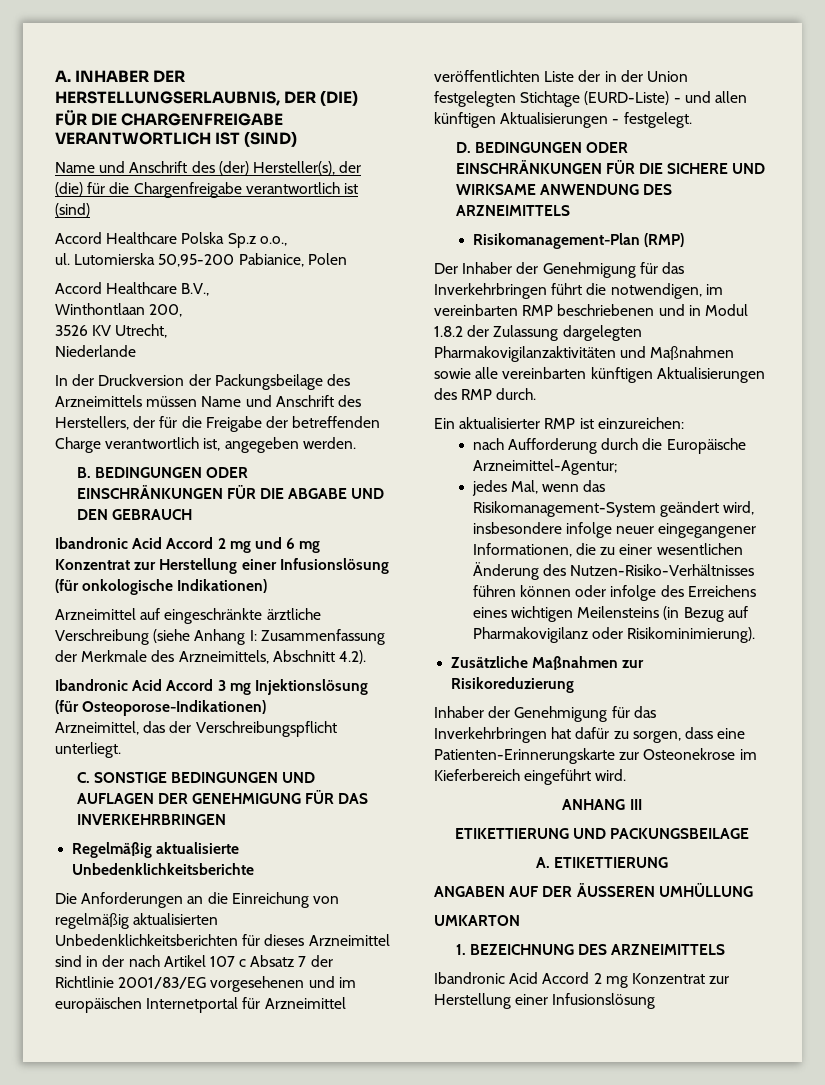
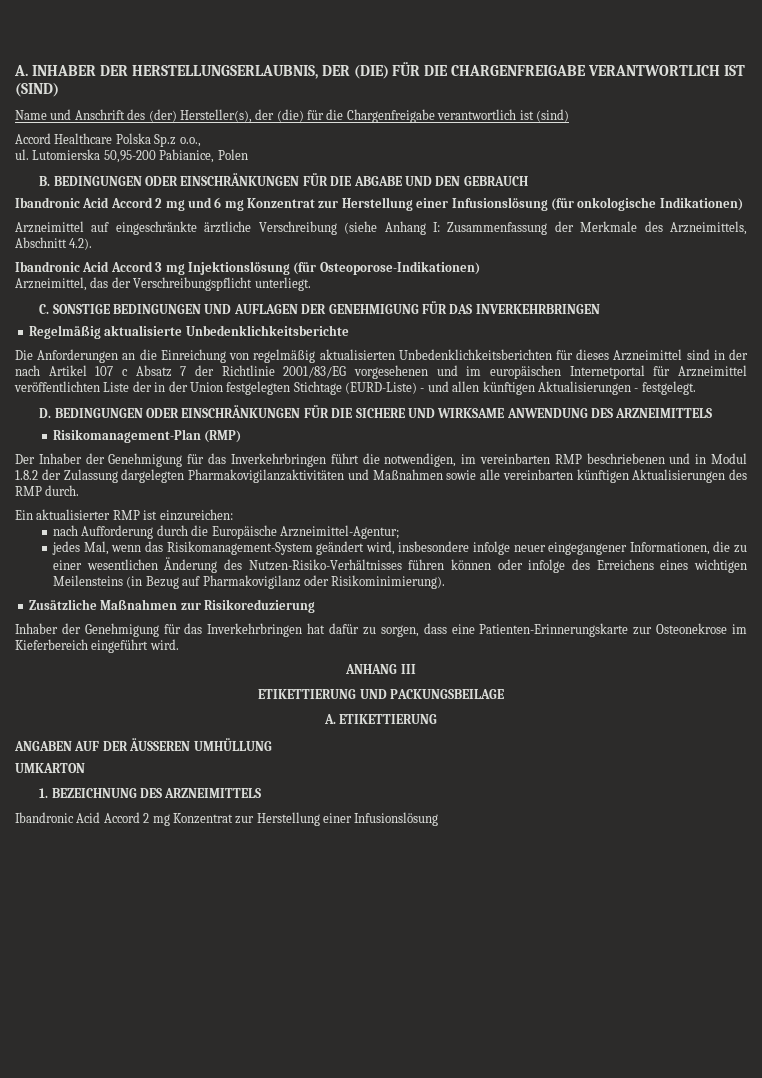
[55,282,210,296] [55,303,183,317] [55,324,168,338] [55,345,136,357] [55,374,350,390] [55,395,361,407] [55,416,381,432] [55,437,356,453] // Accord Healthcare B.V., // Winthontlaan 200, // 3526 KV Utrecht, // Niederlande // In der Druckversion der Packungsbeilage des Arzneimittels müssen Name und Anschrift des Herstellers, der für die Freigabe der betreffenden Charge verantwortlich ist, angegeben werden. -> (248, 154) none

